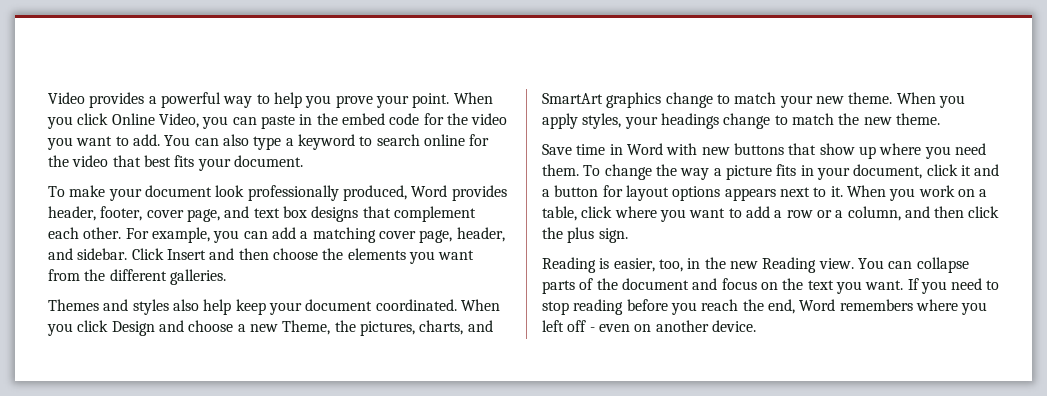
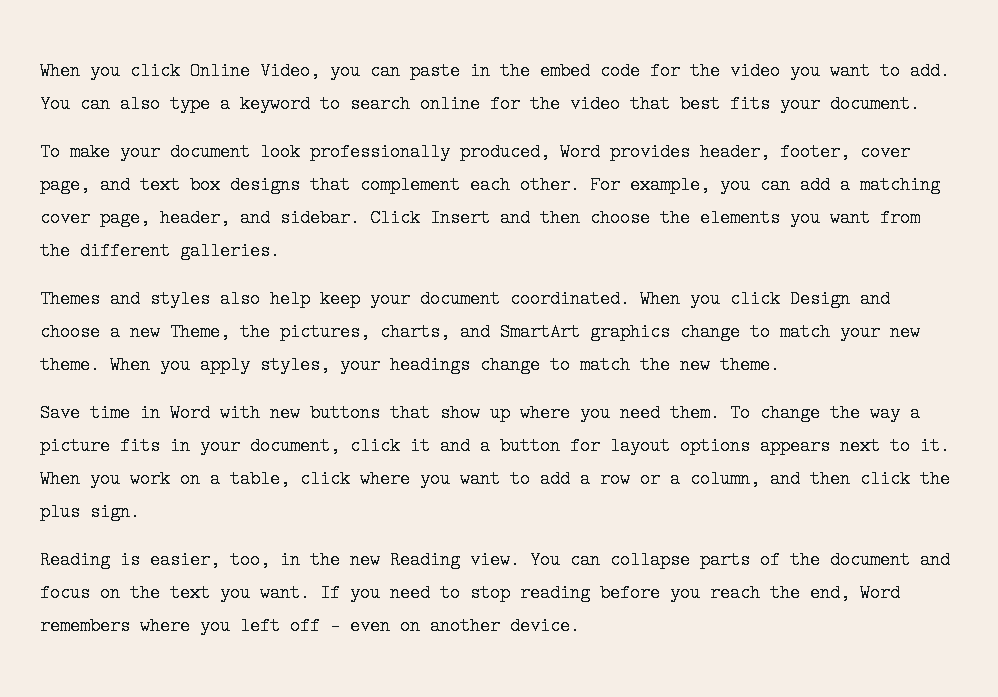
[48,92,450,108] Video provides a powerful way to help you prove your point. -> (40, 71) none

